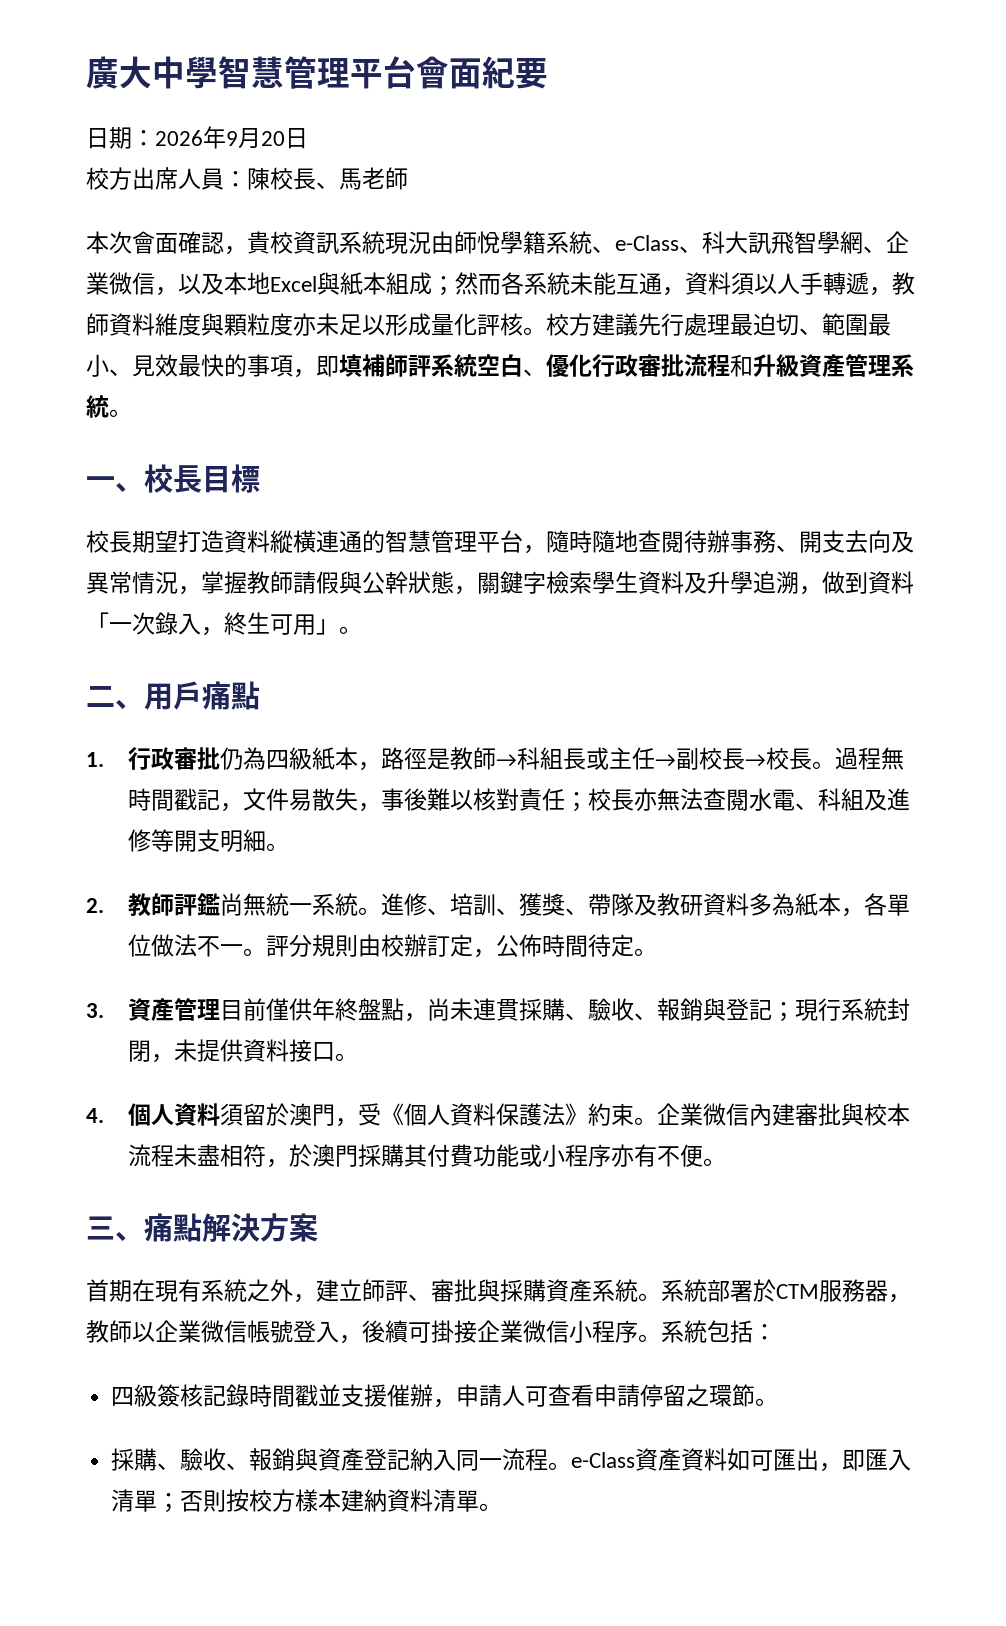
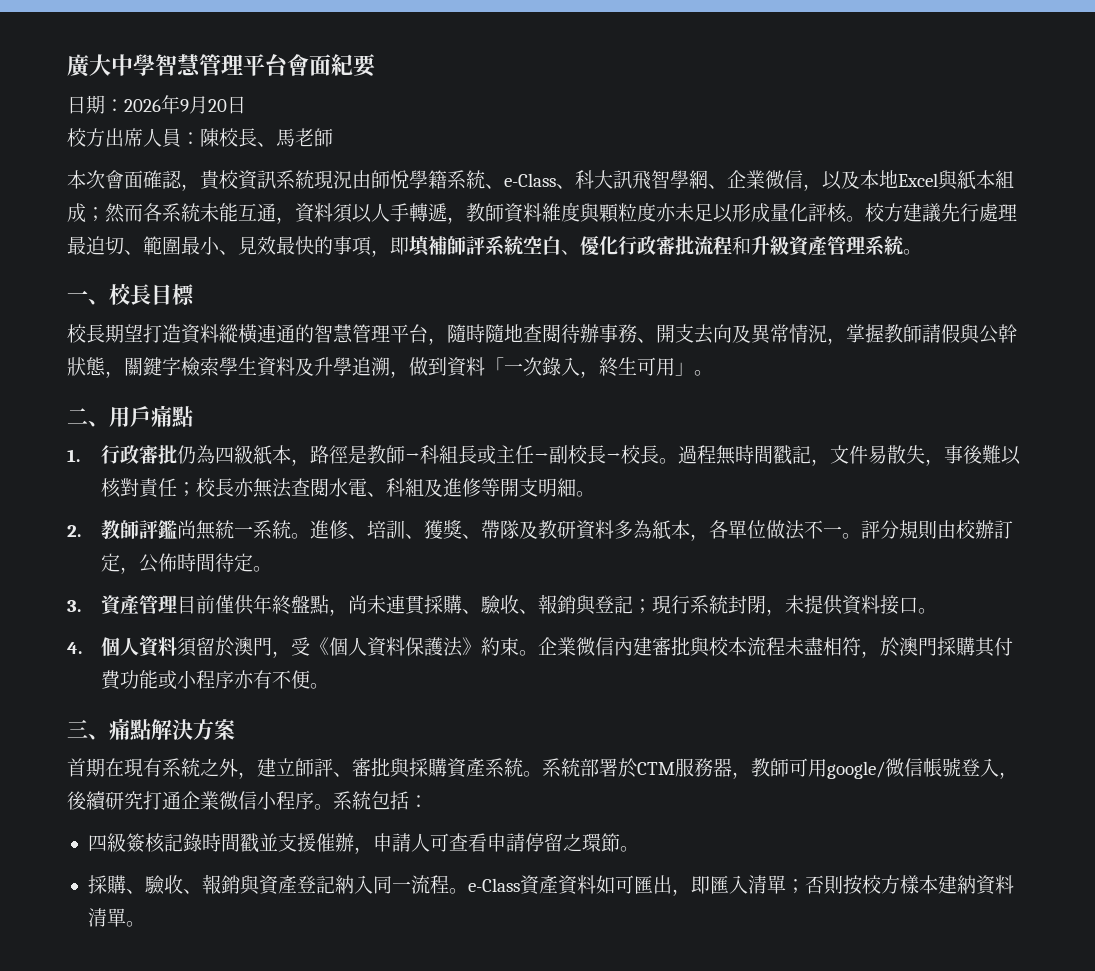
[132,1320,201,1343] 以企業 -> [789,758,885,779] 可用google/
[408,1320,477,1343] 可掛接 -> [105,791,181,810] 研究打通

